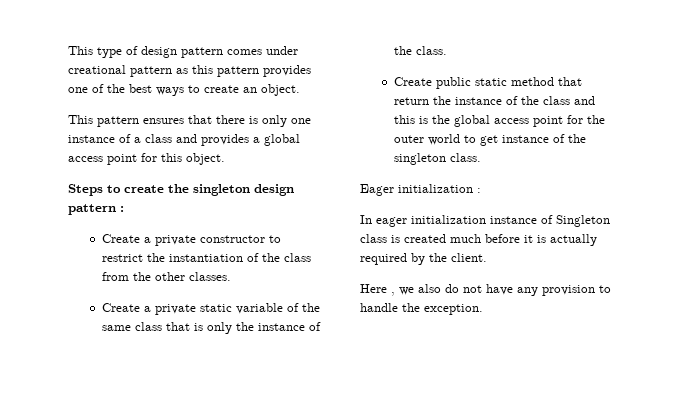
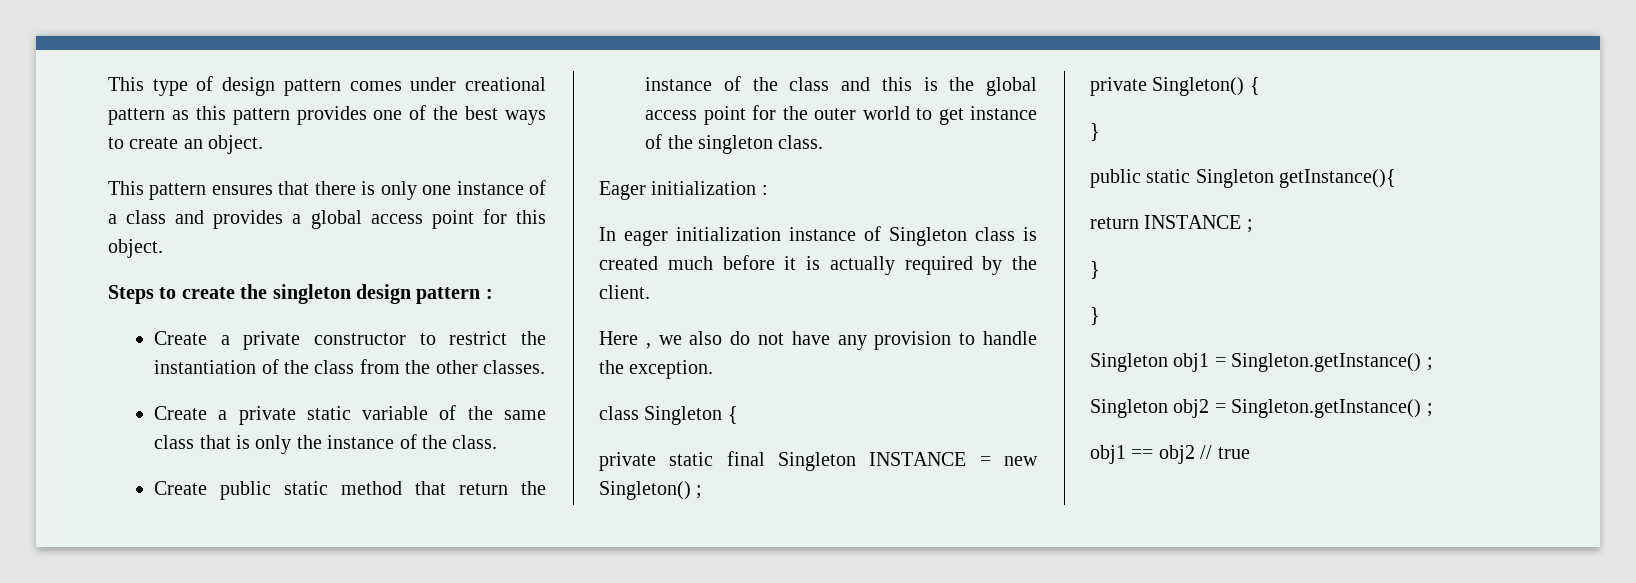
(483, 309) none -> [599,406,738,425] [599,451,1038,471] [599,481,703,500] [1090,77,1260,96] [1090,123,1100,141] [1090,169,1397,188] [1090,215,1253,233] [1090,261,1100,279] [1090,307,1100,325] [1090,353,1433,372] [1090,399,1433,418] [1090,445,1250,464] // class Singleton { // private static final Singleton INSTANCE = new Singleton() ; // private Singleton() { // } // public static Singleton getInstance(){ // return INSTANCE ; // } // } // Singleton obj1 = Singleton.getInstance() ; // Singleton obj2 = Singleton.getInstance() ; // obj1 == obj2 // true

